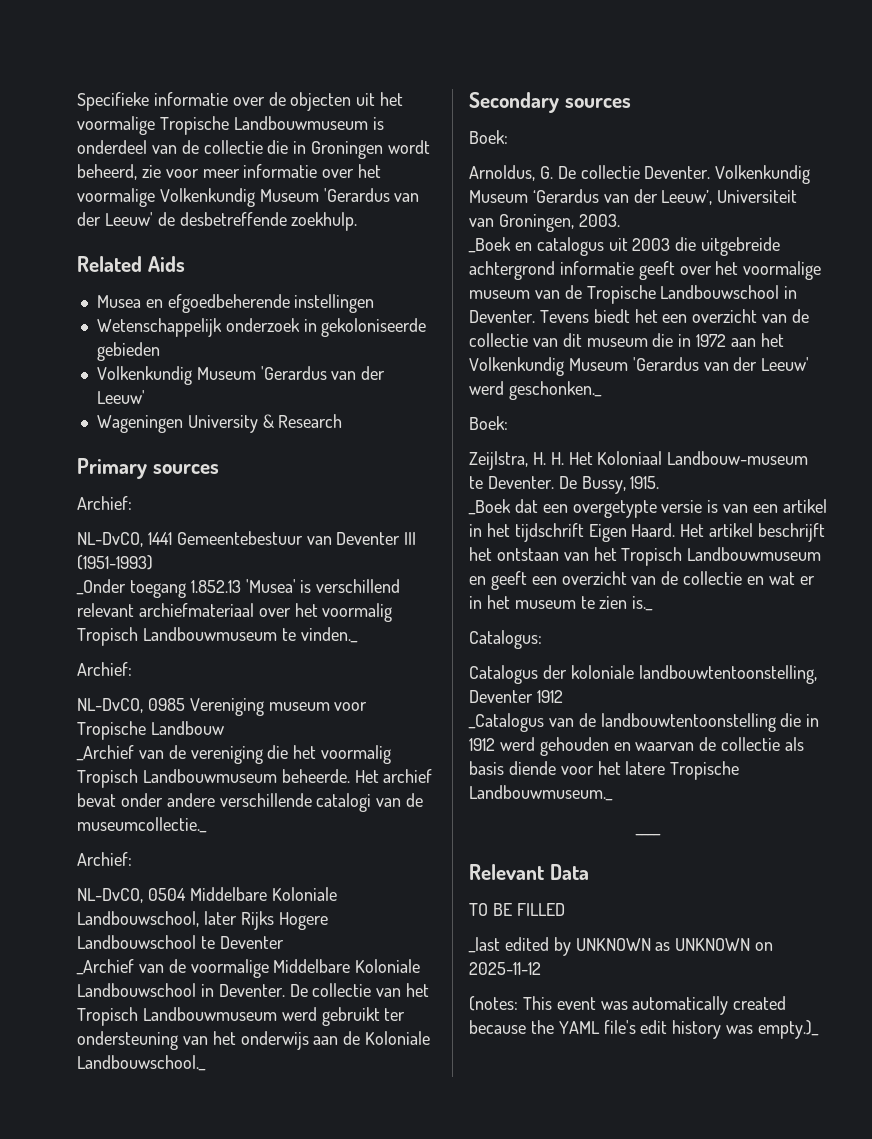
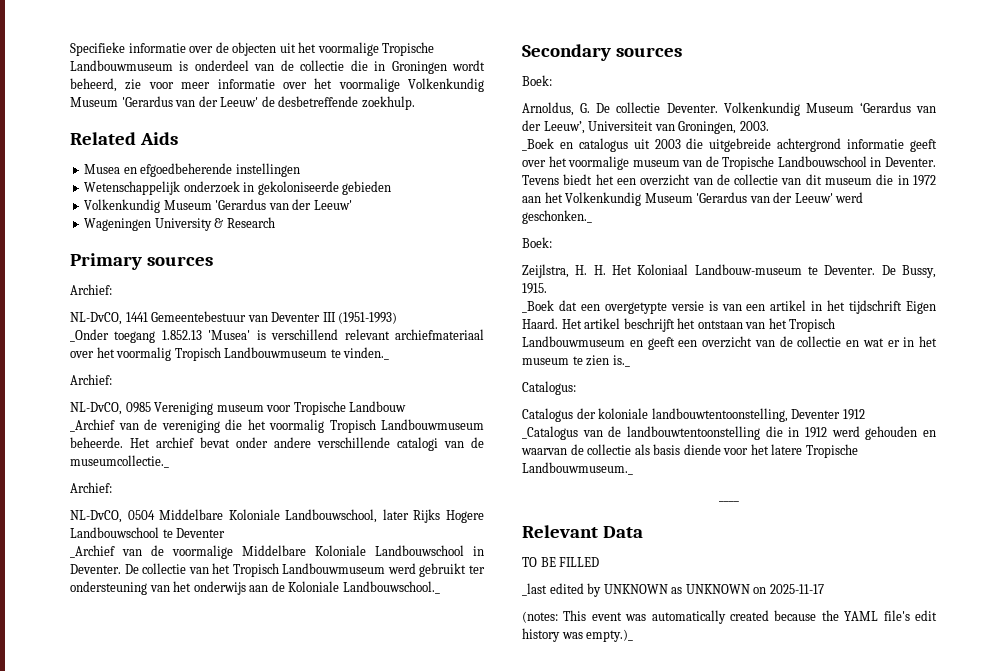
[469,962,541,975] 2025-11-12 -> [769,584,824,594] 2025-11-17

